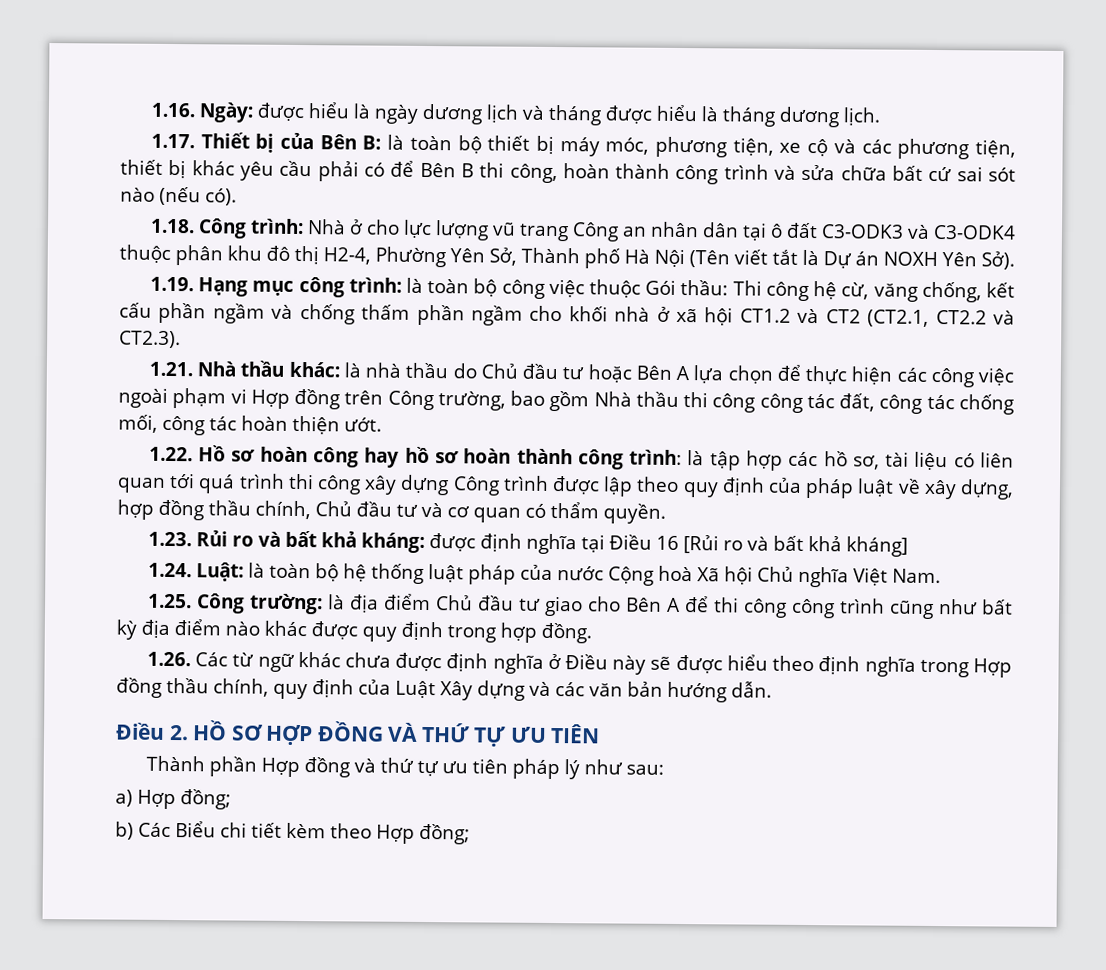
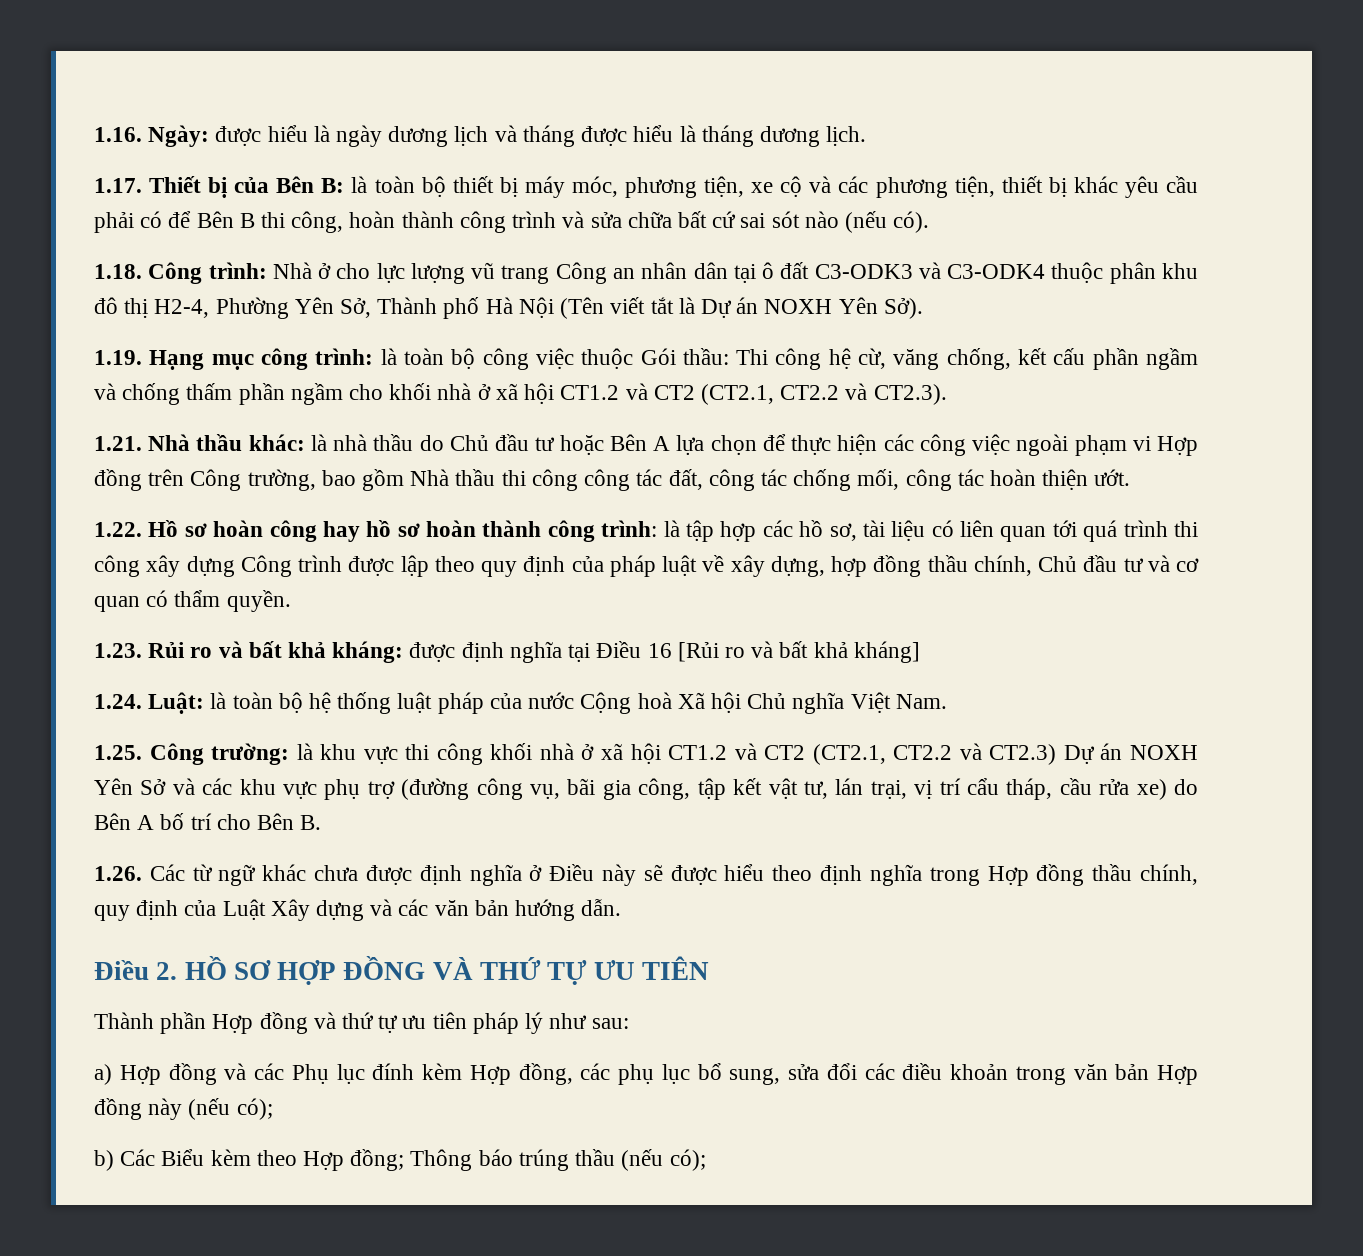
[348,593,1014,619] [116,619,592,644] địa điểm Chủ đầu tư giao cho Bên A để thi công công trình cũng như bất kỳ địa điểm nào khác được quy định trong hợp đồng. -> [320,743,1198,765] [94,778,1198,800] [94,813,322,830] khu vực thi công khối nhà ở xã hội CT1.2 và CT2 (CT2.1, CT2.2 và CT2.3) Dự án NOXH Yên Sở và các khu vực phụ trợ (đường công vụ, bãi gia công, tập kết vật tư, lán trại, vị trí cẩu tháp, cầu rửa xe) do Bên A bố trí cho Bên B.
[180,789,231,810] đồng; -> [168,1063,1198,1085] [94,1098,273,1120] đồng và các Phụ lục đính kèm Hợp đồng, các phụ lục bổ sung, sửa đổi các điều khoản trong văn bản Hợp đồng này (nếu có);
[220,822,282,838] chi tiết -> (205, 1157) none
(470, 834) none -> [410,1149,706,1171] Thông báo trúng thầu (nếu có);

